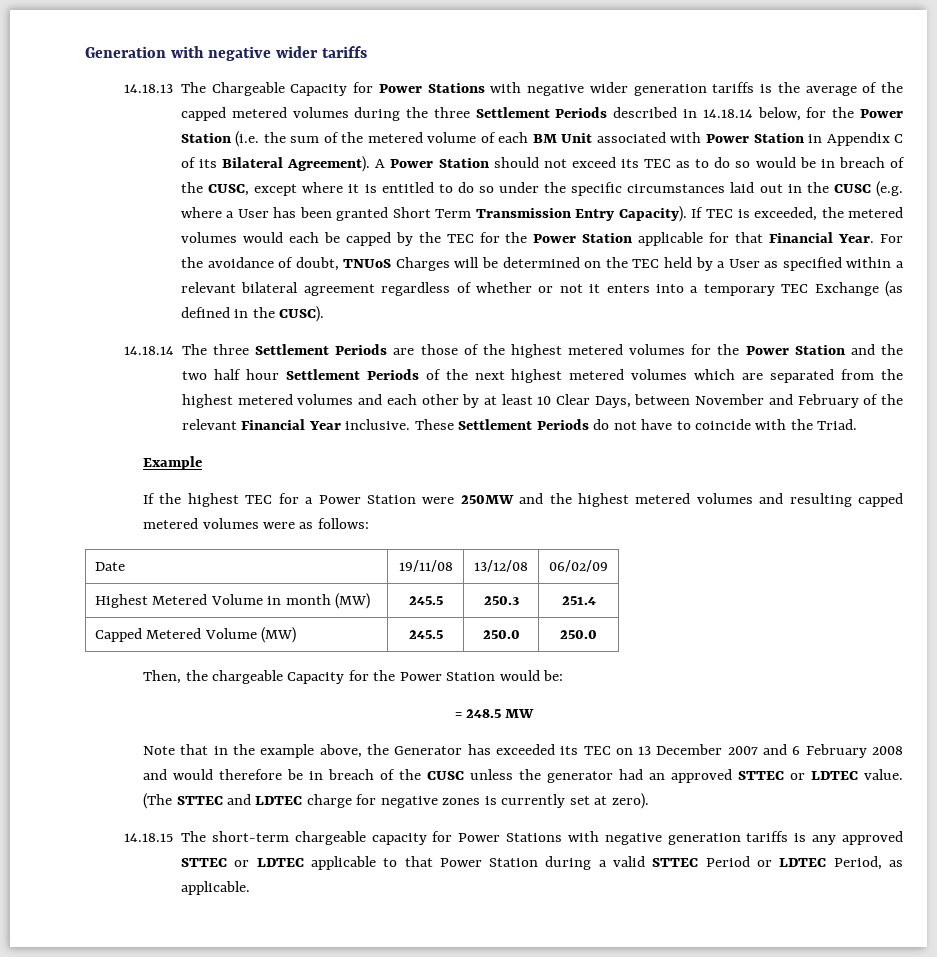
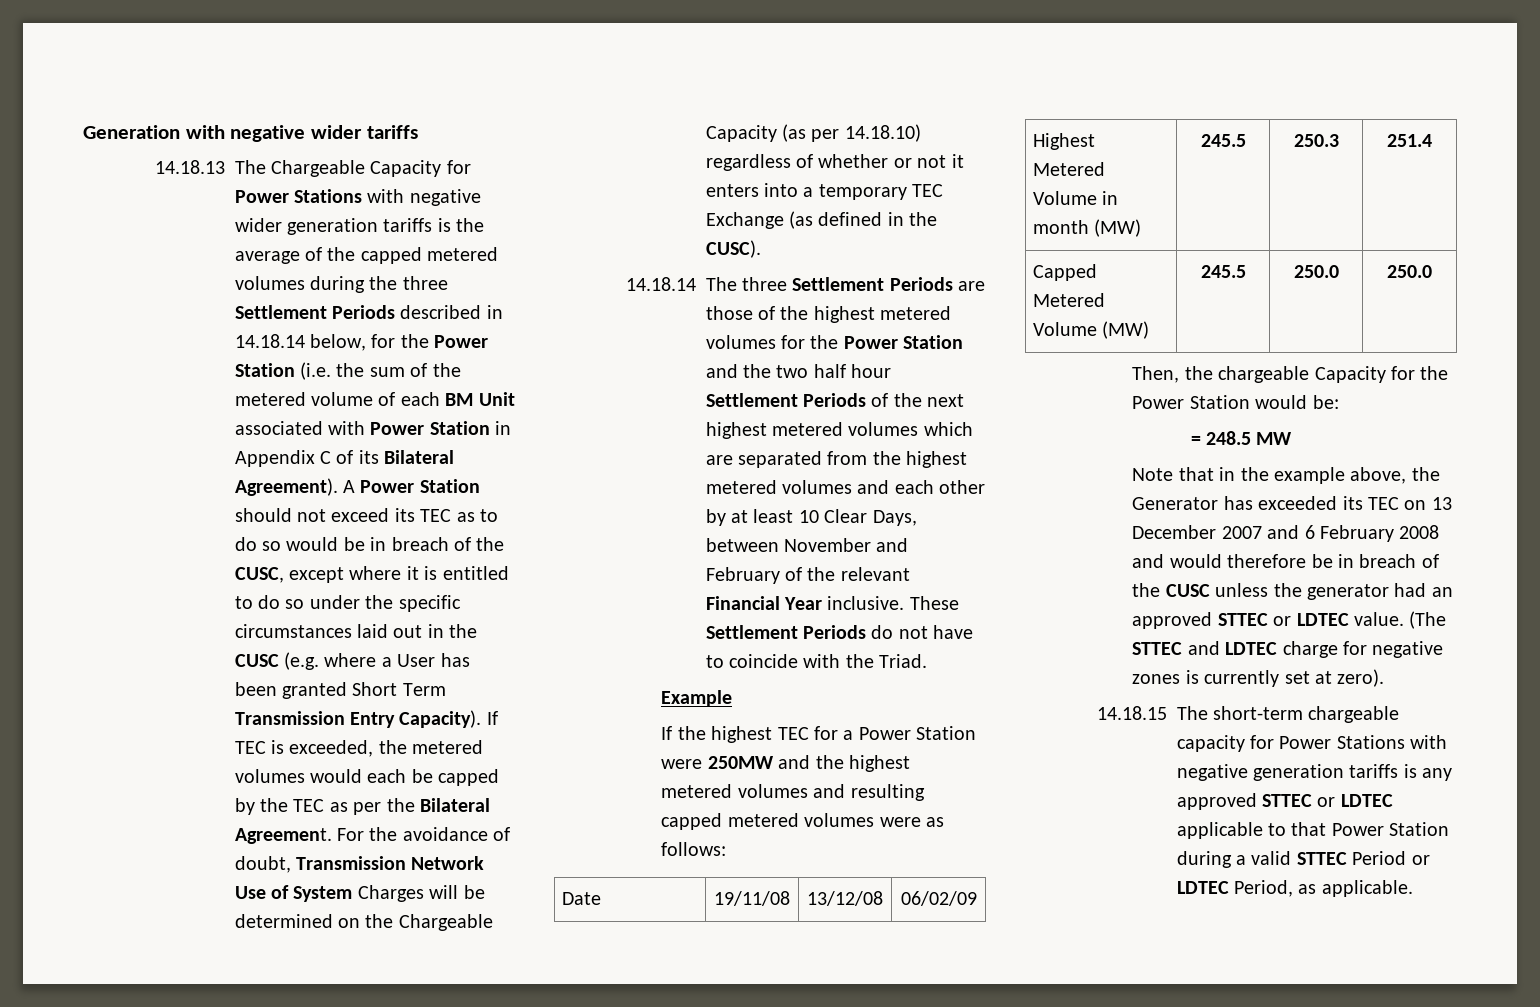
[479,232,875,246] for the Power Station applicable for that Financial Year. -> [329,798,490,815] [234,828,332,844] as per the Bilateral Agreement.
[343,259,392,268] TNUoS -> [295,856,485,870] [234,885,353,902] Transmission Network Use of System
[632,257,904,271] [180,282,375,296] TEC held by a User as specified within a relevant bilateral agreement -> [398,914,493,931] [705,124,921,142] Chargeable Capacity (as per 14.18.10)

